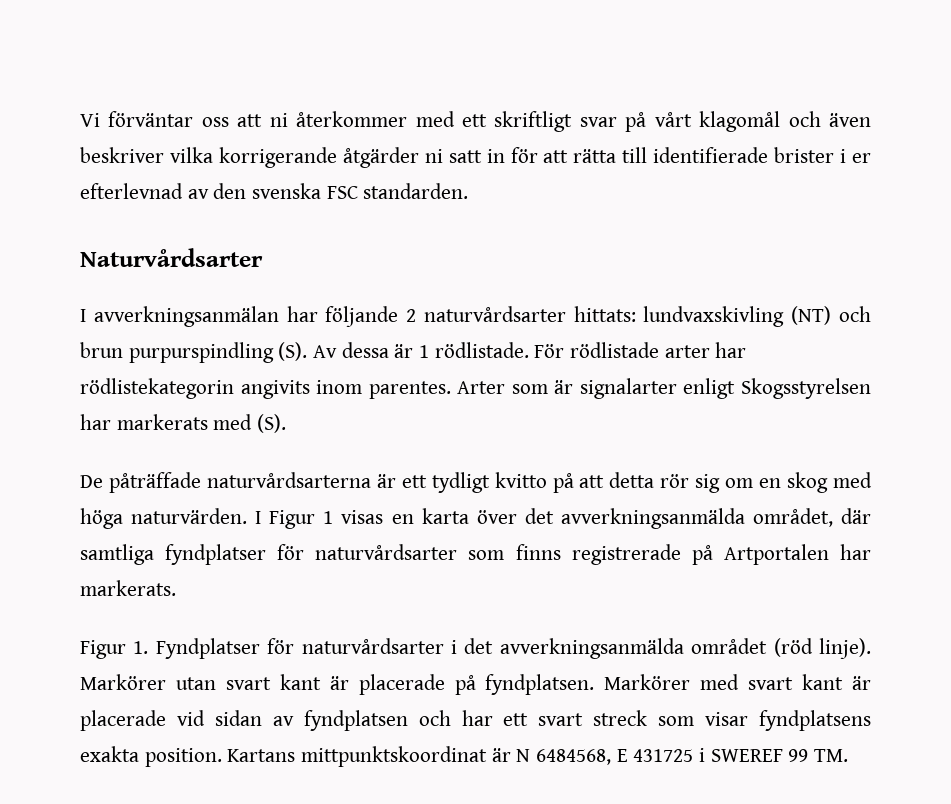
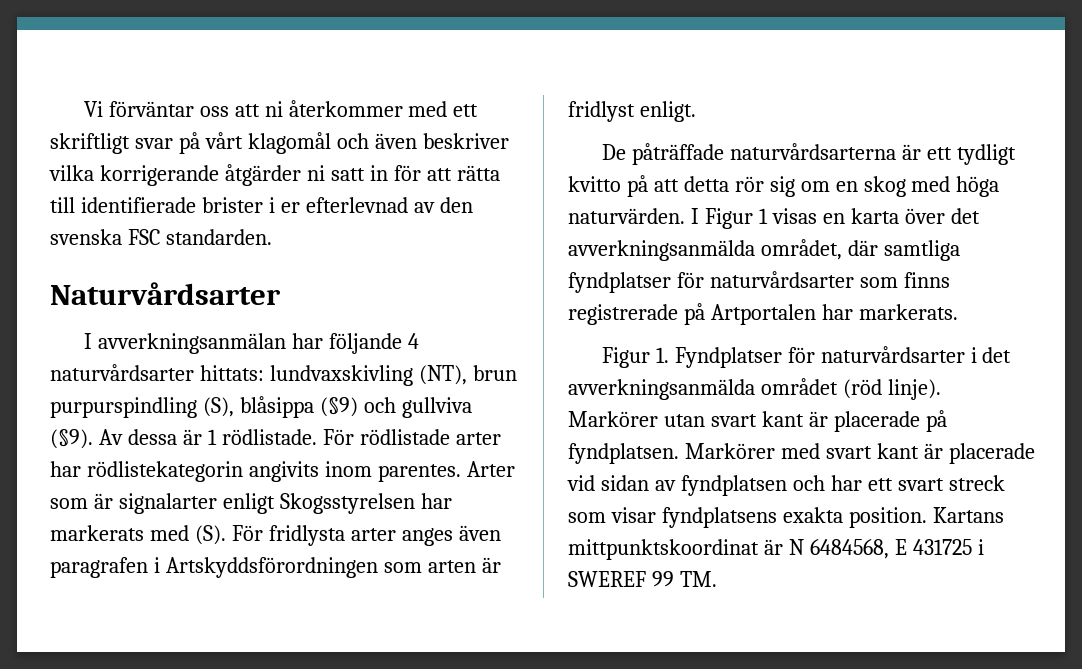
[406,309,417,322] 2 -> [407,333,419,349] 4
[791,306,872,325] [80,342,308,363] (NT) och brun purpurspindling (S). -> [418,365,517,385] [50,396,472,418] [50,429,93,449] (NT), brun purpurspindling (S), blåsippa (§9) och gullviva (§9).
(287, 423) none -> [231,525,501,546] [50,557,501,578] [568,101,696,122] För fridlysta arter anges även paragrafen i Artskyddsförordningen som arten är fridlyst enligt.

